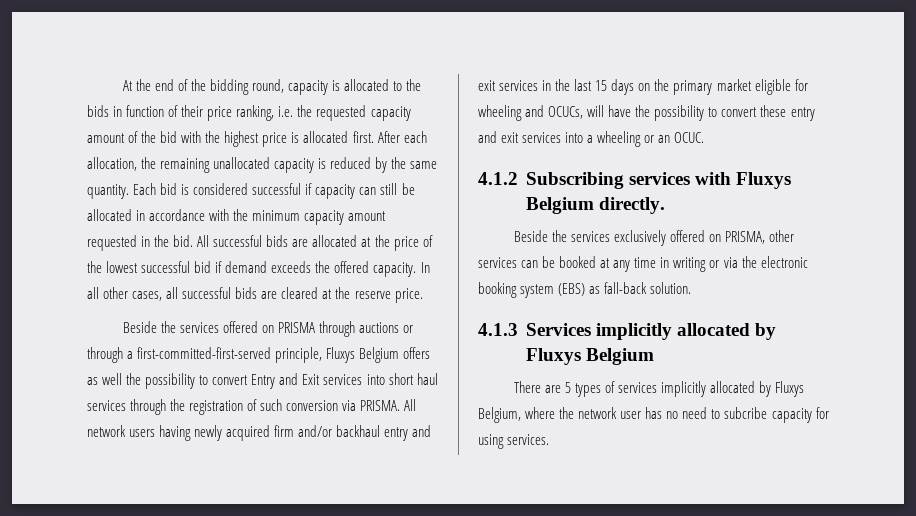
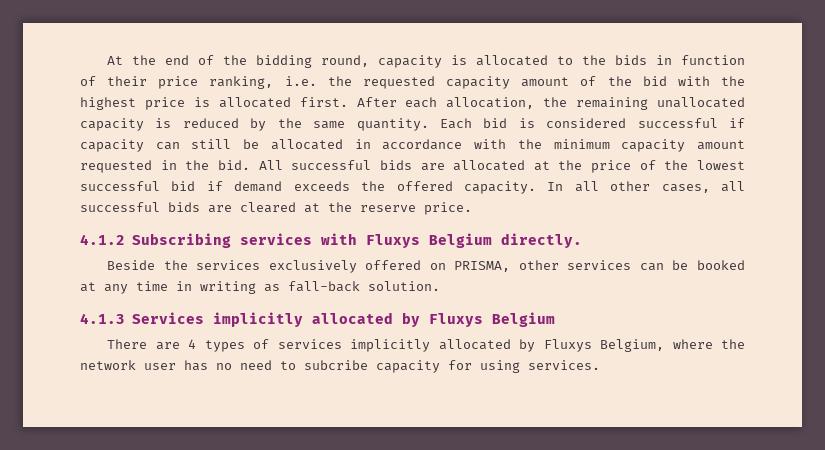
[122,321,414,337] [87,347,431,363] [87,373,438,389] [87,399,417,415] [87,425,432,441] [478,79,808,95] [478,105,815,121] [478,131,705,147] // Beside the services offered on PRISMA through auctions or through a first-committed-first-served principle, Fluxys Belgium offers as well the possibility to convert Entry and Exit services into short haul services through the registration of such conversion via PRISMA. All network users having newly acquired firm and/or backhaul entry and exit services in the last 15 days on the primary market eligible for wheeling and OCUCs, will have the possibility to convert these entry and exit services into a wheeling or an OCUC. -> (472, 208) none
[709,256,808,268] [478,282,586,298] or via the electronic booking system (EBS) -> (256, 287) none
[564,382,571,393] 5 -> [188,339,197,349] 4

